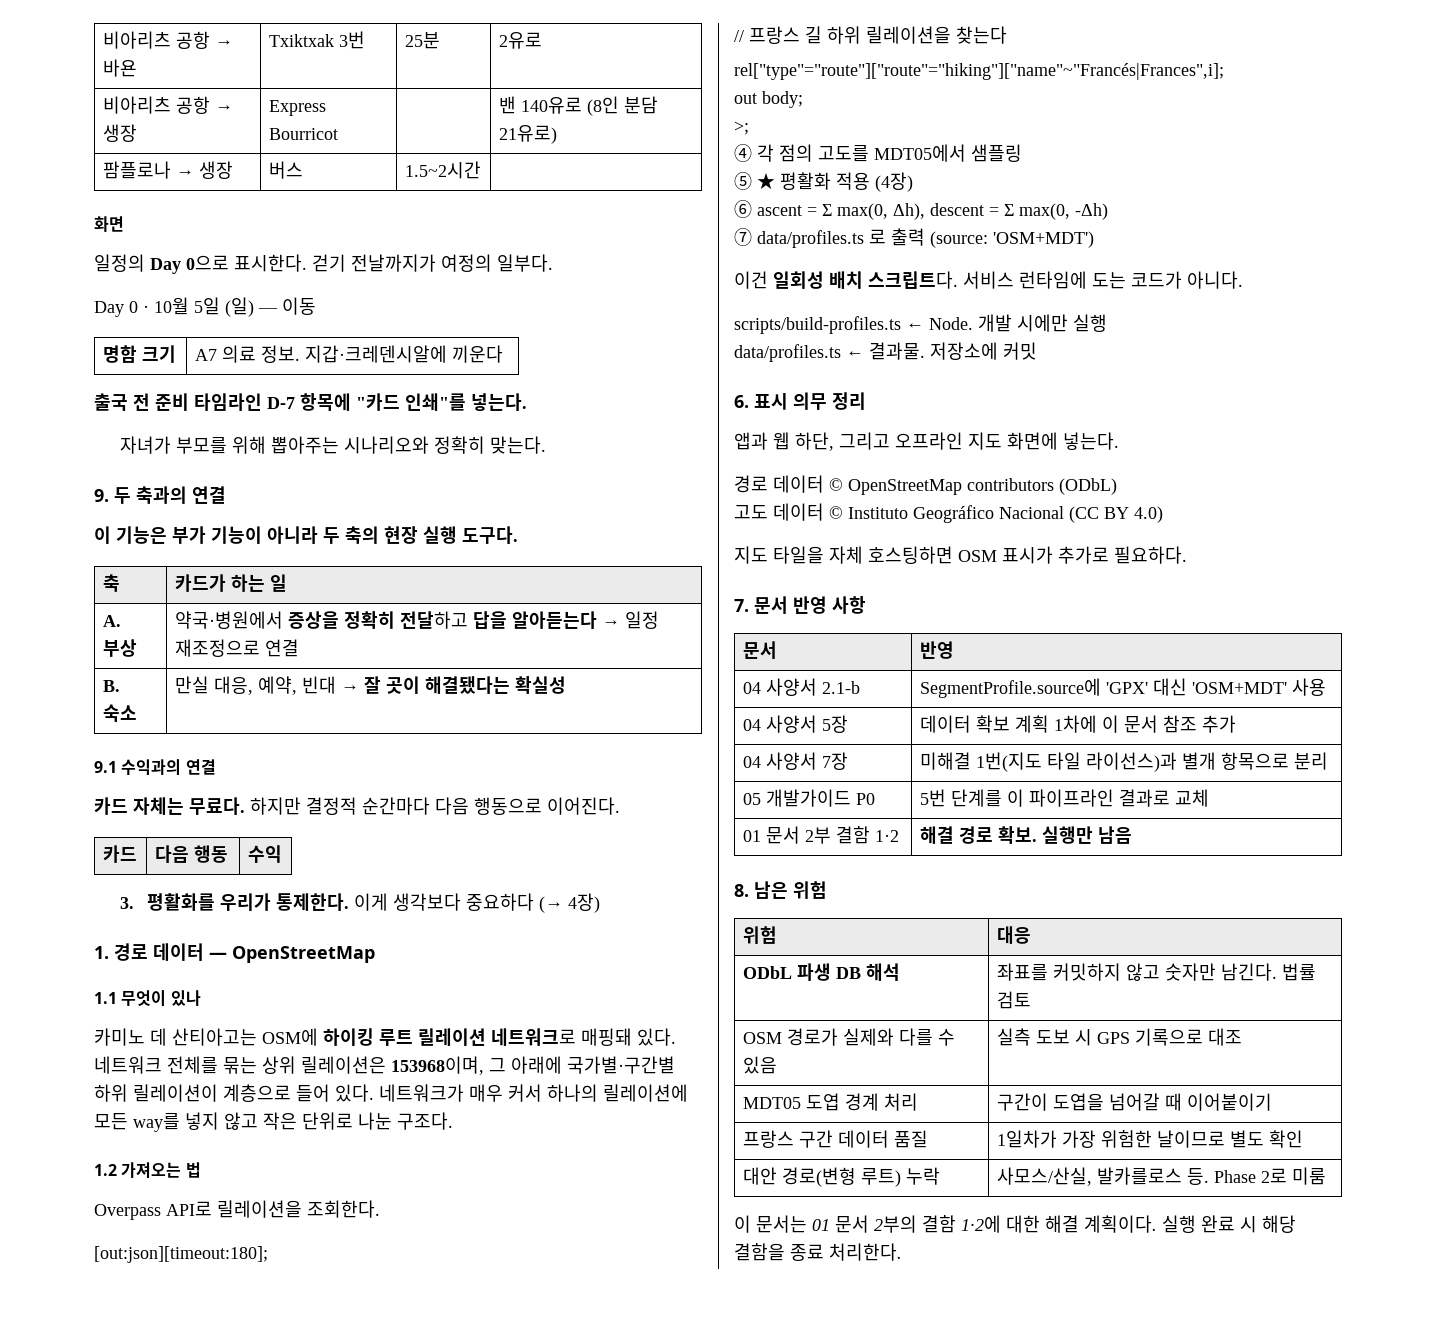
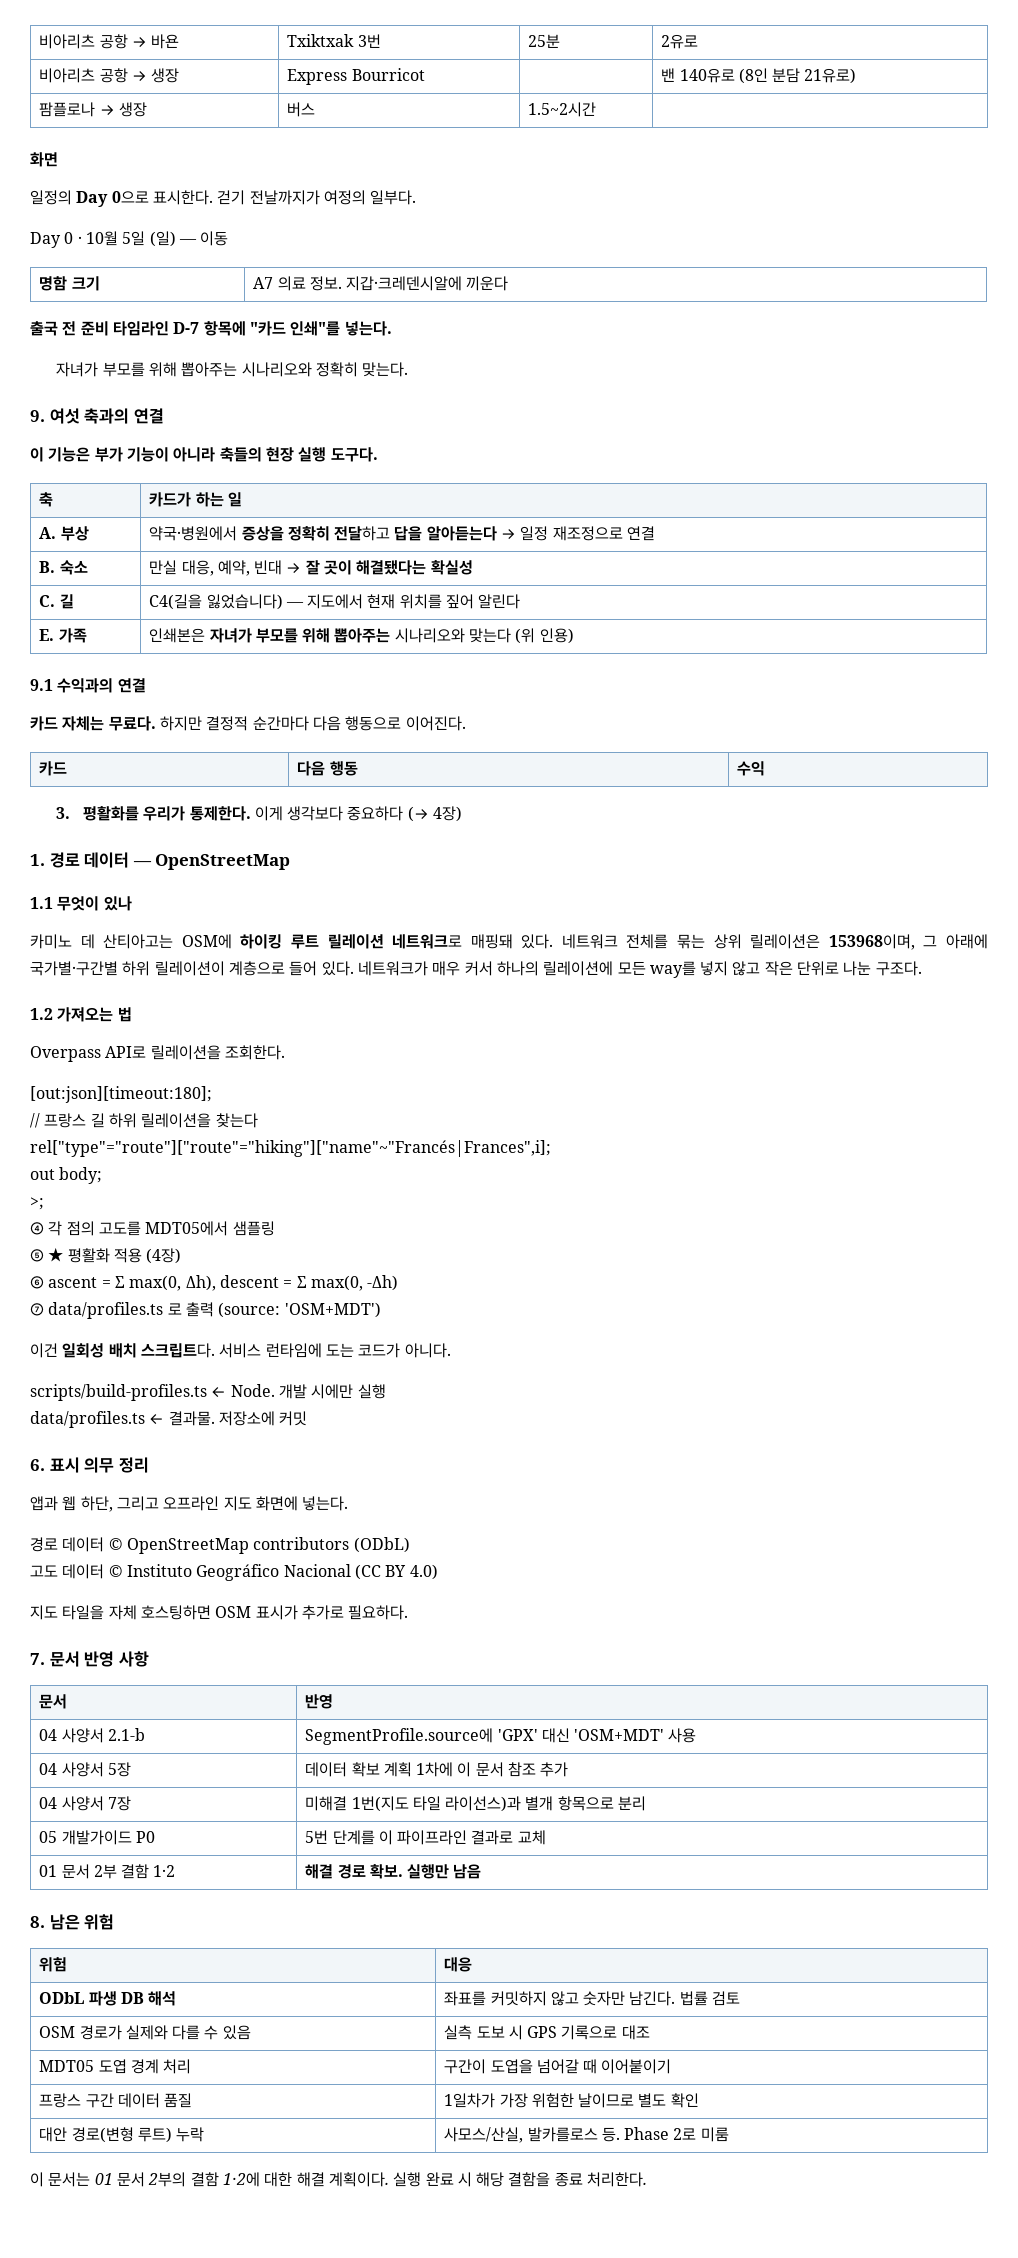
[114,487,131,504] 두 -> [49,408,80,424] 여섯
[323,526,379,544] 두 축의 -> [219,447,262,462] 축들의
(566, 685) none -> [39,594,74,609] [149,594,521,610] [39,628,87,643] [149,628,574,644] // C. 길 | C4(길을 잃었습니다) — 지도에서 현재 위치를 짚어 알린다 // E. 가족 | 인쇄본은 자녀가 부모를 위해 뽑아주는 시나리오와 맞는다 (위 인용)

